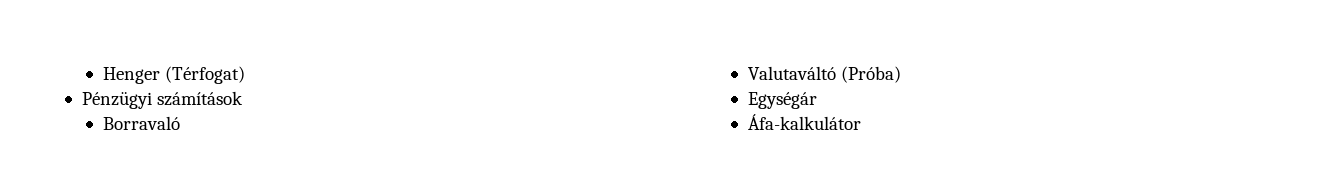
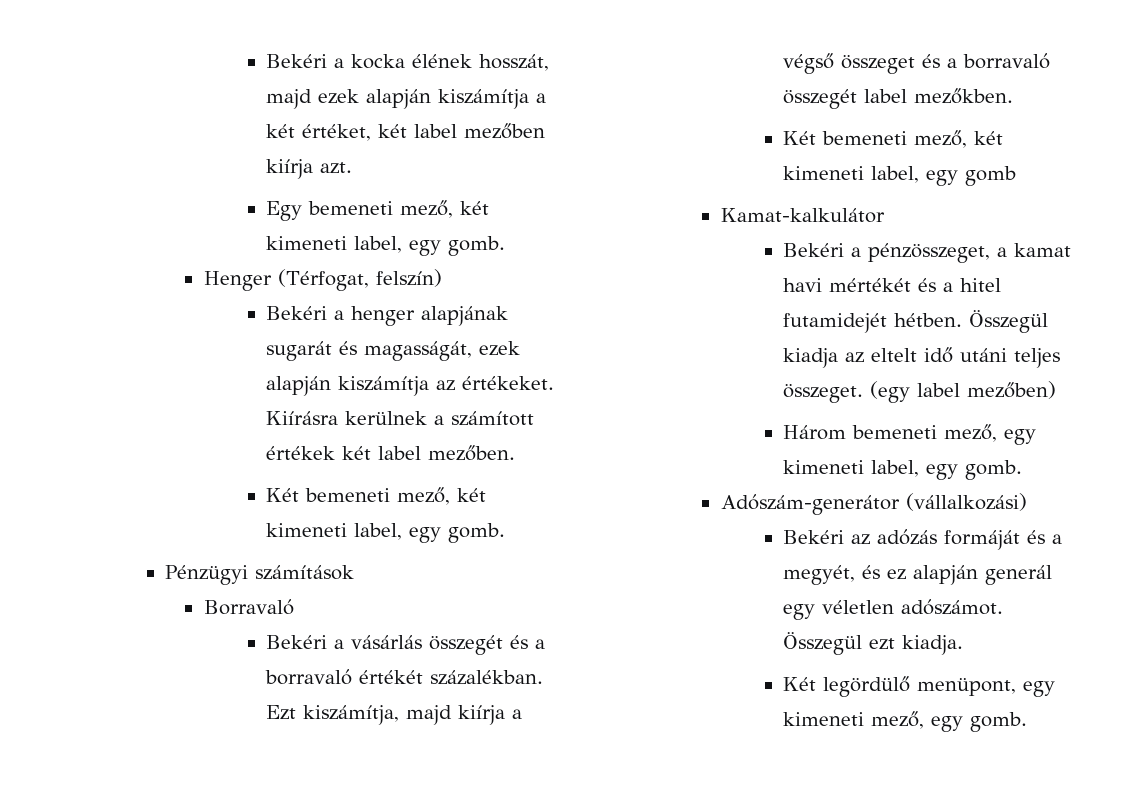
[103,66,246,84] [82,91,244,109] [103,116,181,130] [748,66,902,83] [748,92,818,109] [748,114,862,130] Henger (Térfogat) // Pénzügyi számítások // Borravaló // Valutaváltó (Próba) // Egységár // Áfa-kalkulátor -> [266,54,550,71] [266,89,547,109] [266,123,546,141] [266,159,353,179] [266,200,490,221] [266,236,506,256] [203,269,442,291] [266,306,509,326] [266,341,521,361] [266,376,555,396] [266,411,535,426] [266,445,516,461] [266,487,487,505] [266,523,506,543] [165,565,355,585] [203,599,294,615] [266,635,546,655] [265,669,544,685] [266,705,523,725] [783,53,1051,74] [783,88,1014,109] [783,130,1004,148] [783,166,1017,186] [720,208,885,223] [783,243,1072,263] [783,278,1002,292] [783,310,1049,333] [783,347,1061,368] [783,381,1057,403] [783,424,1037,445] [783,460,1023,480] [720,493,1027,515] [783,529,1063,550] [783,565,1053,585] [783,599,1004,620] [783,632,964,655] [783,676,1056,697] [783,711,1028,732] Bekéri a kocka élének hosszát, majd ezek alapján kiszámítja a két értéket, két label mezőben kiírja azt. // Egy bemeneti mező, két kimeneti label, egy gomb. // Henger (Térfogat, felszín) // Bekéri a henger alapjának sugarát és magasságát, ezek alapján kiszámítja az értékeket. Kiírásra kerülnek a számított értékek két label mezőben. // Két bemeneti mező, két kimeneti label, egy gomb. // Pénzügyi számítások // Borravaló // Bekéri a vásárlás összegét és a borravaló értékét százalékban. Ezt kiszámítja, majd kiírja a végső összeget és a borravaló összegét label mezőkben. // Két bemeneti mező, két kimeneti label, egy gomb // Kamat-kalkulátor // Bekéri a pénzösszeget, a kamat havi mértékét és a hitel futamidejét hétben. Összegül kiadja az eltelt idő utáni teljes összeget. (egy label mezőben) // Három bemeneti mező, egy kimeneti label, egy gomb. // Adószám-generátor (vállalkozási) // Bekéri az adózás formáját és a megyét, és ez alapján generál egy véletlen adószámot. Összegül ezt kiadja. // Két legördülő menüpont, egy kimeneti mező, egy gomb.

